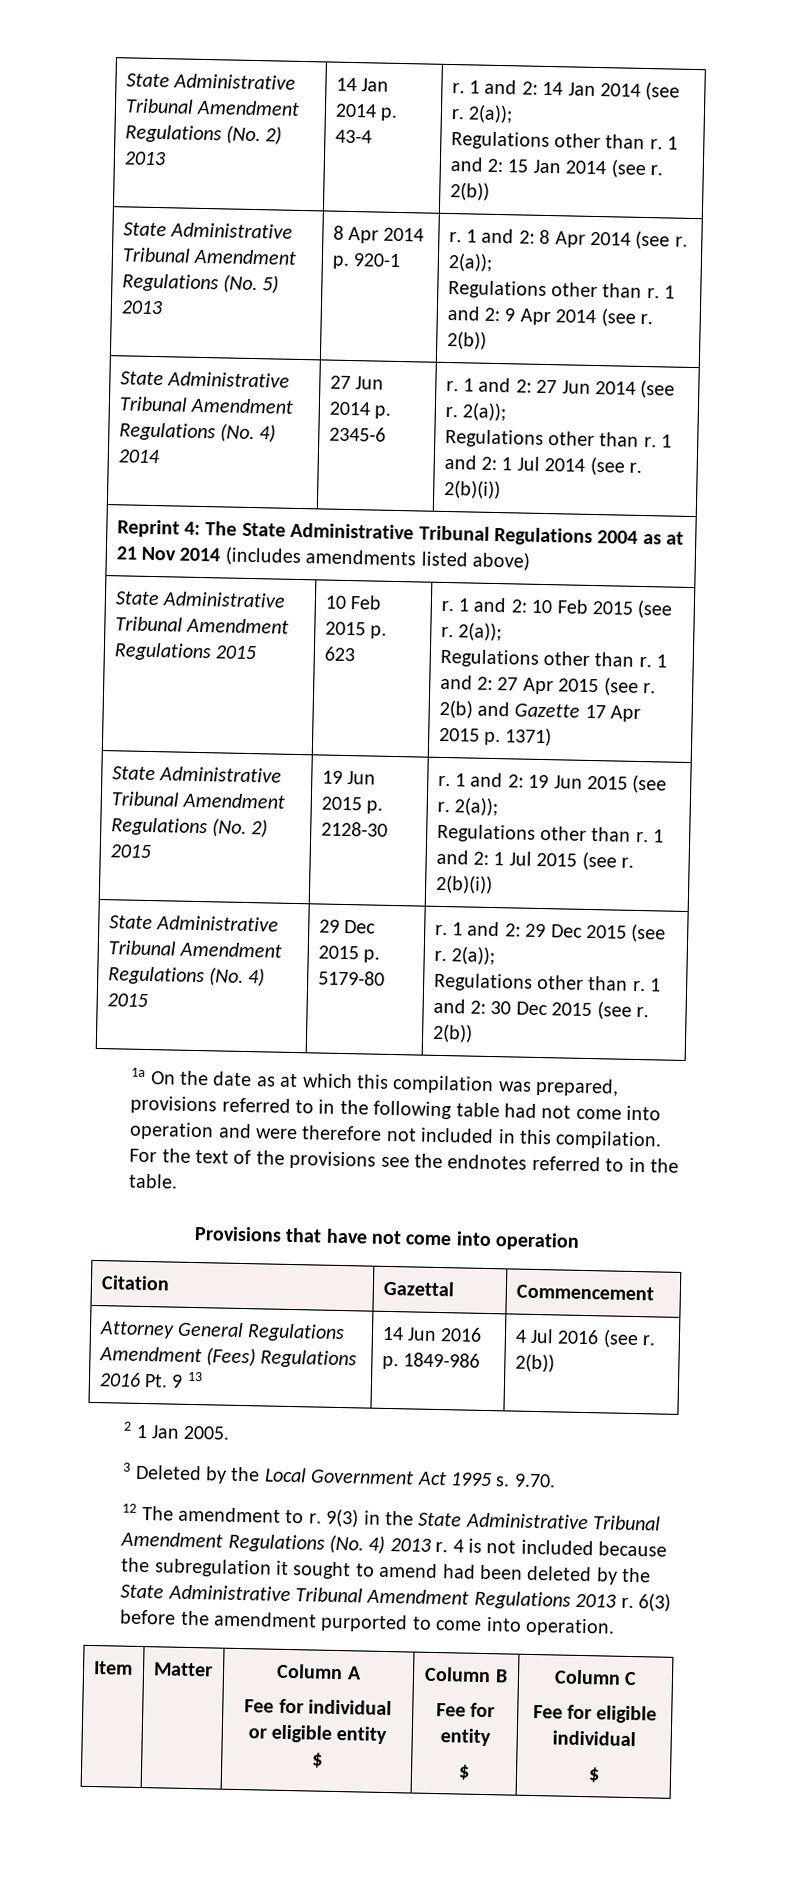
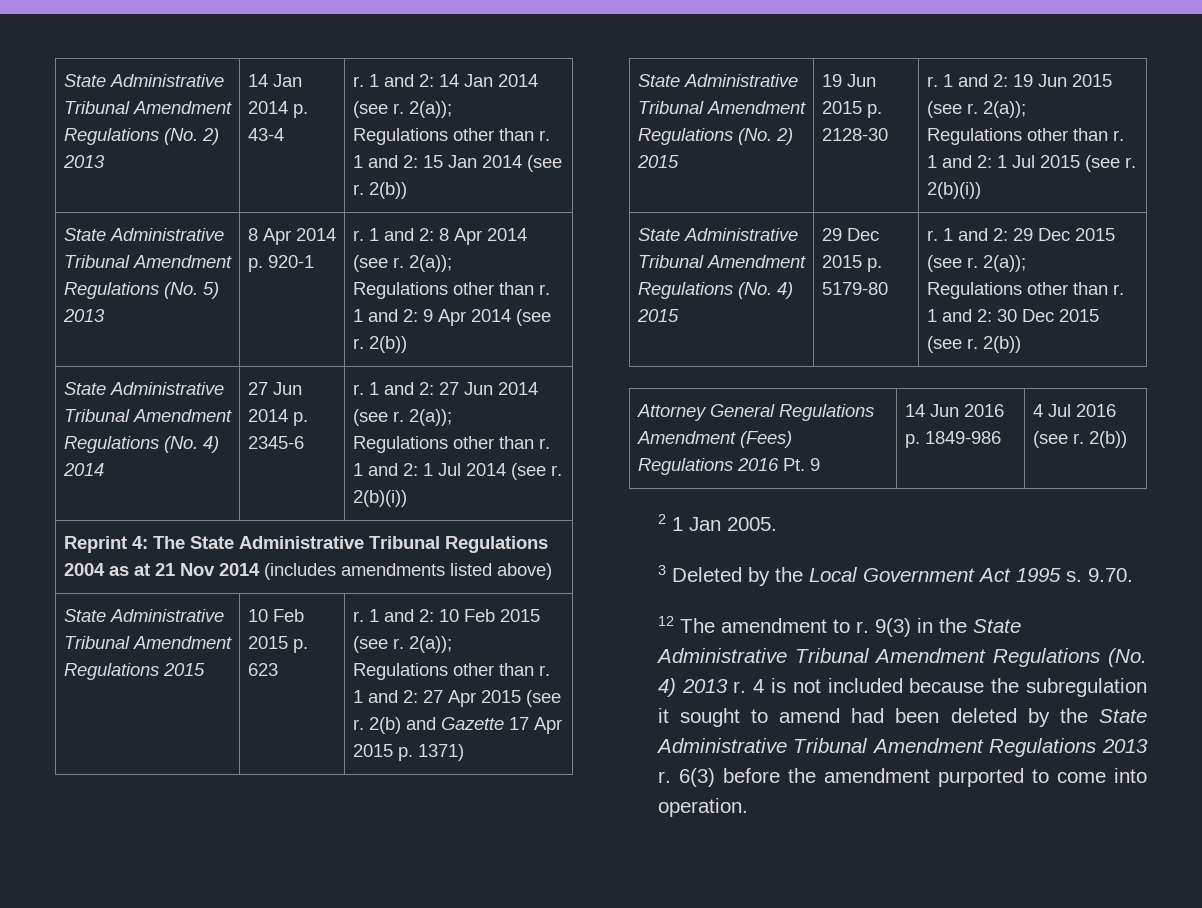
[131,1067,620,1097] [130,1095,662,1121] [129,1121,663,1150] [129,1148,679,1173] [128,1173,179,1189] [193,1225,581,1251] [100,1275,170,1291] [382,1280,455,1297] [515,1284,654,1301] // 1a On the date as at which this compilation was prepared, provisions referred to in the following table had not come into operation and were therefore not included in this compilation. For the text of the provisions see the endnotes referred to in the table. // Provisions that have not come into operation // Citation | Gazettal | Commencement -> (1021, 344) none
[186,1371,203,1382] 13 -> (820, 464) none
[92,1661,133,1675] [152,1662,213,1677] [276,1663,362,1680] [244,1698,392,1716] [247,1724,388,1745] [311,1752,323,1768] [424,1666,508,1683] [435,1702,496,1718] [439,1728,491,1747] [458,1764,470,1780] [553,1669,638,1686] [532,1704,658,1724] [552,1730,636,1747] [587,1767,600,1783] // Item | Matter | Column A // Fee for individual or eligible entity // $ | Column B // Fee for entity // $ | Column C // Fee for eligible individual // $ -> (748, 807) none

